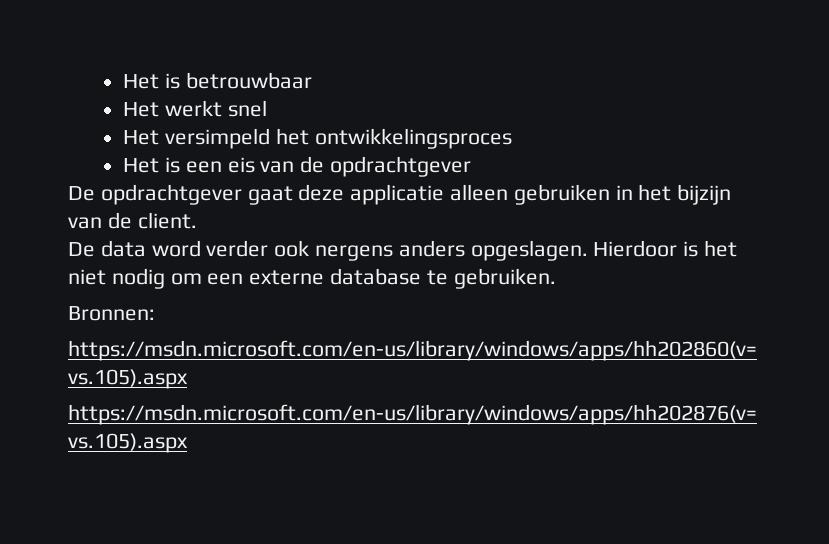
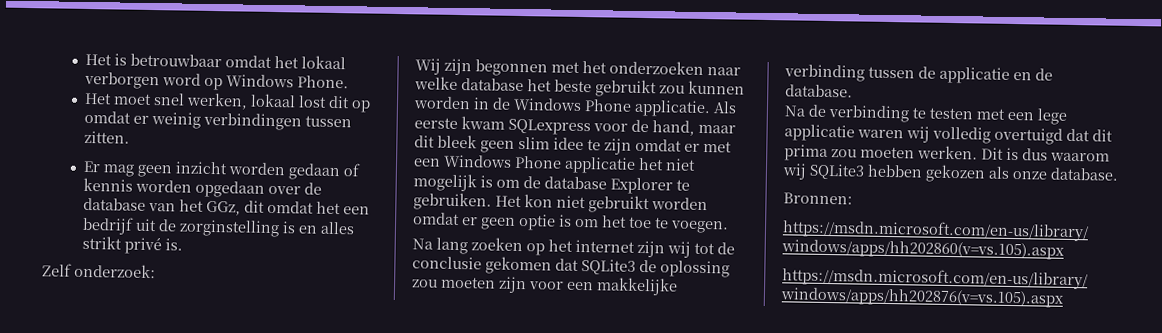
[123,100,222,117] // Het werkt -> [225,55,347,70] [84,71,350,91] [84,92,153,106] omdat het lokaal verborgen word op Windows Phone. // Het moet
[123,128,512,149] [123,156,471,177] [68,184,732,205] [68,212,197,229] [68,240,738,261] [68,268,556,289] // Het versimpeld het ontwikkelingsproces // Het is een eis van de opdrachtgever // De opdrachtgever gaat deze applicatie alleen gebruiken in het bijzijn van de client. // De data word verder ook nergens anders opgeslagen. Hierdoor is het niet nodig om een externe database te gebruiken. -> [186,92,372,113] [84,110,353,131] [84,130,131,144] [83,160,362,181] [83,177,323,198] [83,197,371,216] [82,216,356,238] [82,235,184,255] [42,263,156,279] [415,58,741,77] [414,76,745,98] [413,96,737,118] [414,116,736,136] [414,134,732,155] [413,154,696,174] [413,173,690,195] [413,192,708,214] [413,212,729,234] [412,237,735,258] [412,256,730,278] [412,276,678,296] [784,64,1053,84] [785,84,853,98] [784,104,1067,125] [784,124,1113,145] [784,144,1110,162] [782,163,1119,183] werken, lokaal lost dit op omdat er weinig verbindingen tussen zitten. // Er mag geen inzicht worden gedaan of kennis worden opgedaan over de database van het GGz, dit omdat het een bedrijf uit de zorginstelling is en alles strikt privé is. // Zelf onderzoek: // Wij zijn begonnen met het onderzoeken naar welke database het beste gebruikt zou kunnen worden in de Windows Phone applicatie. Als eerste kwam SQLexpress voor de hand, maar dit bleek geen slim idee te zijn omdat er met een Windows Phone applicatie het niet mogelijk is om de database Explorer te gebruiken. Het kon niet gebruikt worden omdat er geen optie is om het toe te voegen. // Na lang zoeken op het internet zijn wij tot de conclusie gekomen dat SQLite3 de oplossing zou moeten zijn voor een makkelijke verbinding tussen de applicatie en de database. // Na de verbinding te testen met een lege applicatie waren wij volledig overtuigd dat dit prima zou moeten werken. Dit is dus waarom wij SQLite3 hebben gekozen als onze database.

